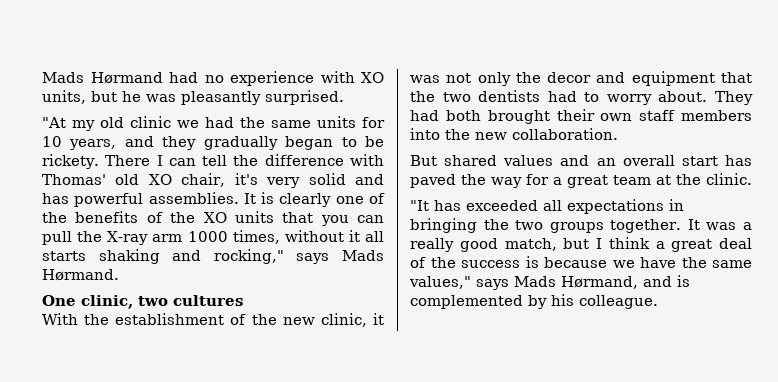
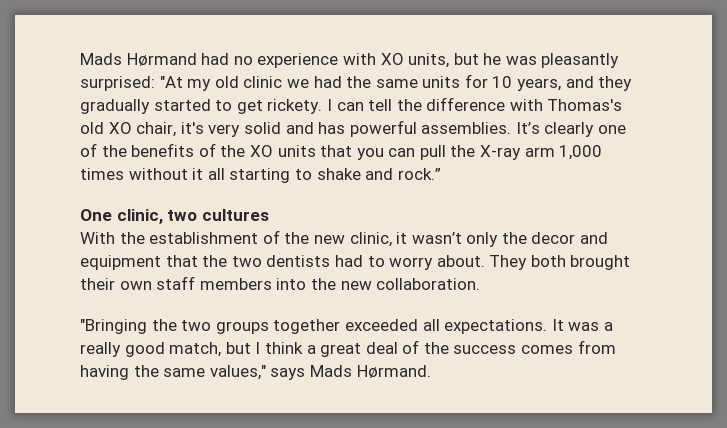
[265,90,344,105] surprised. // -> [80,76,155,91] surprised:
[285,136,384,150] [42,154,151,169] began to be rickety. There -> [153,99,323,114] started to get rickety.
[42,174,106,185] Thomas' -> [547,99,623,111] Thomas's
[243,192,275,204] It is -> [515,122,540,134] It’s
[187,230,280,244] 1000 times, -> [559,145,603,160] [80,168,124,180] 1,000 times
[42,249,384,264] [42,269,119,281] starts shaking and rocking," says Mads Hørmand. -> [229,168,441,183] starting to shake and rock.”
[410,73,472,83] was not -> [411,232,462,244] wasn’t
[410,110,439,121] had -> (528, 262) none
[410,155,752,166] [410,173,752,188] [410,199,684,214] [410,218,682,233] But shared values and an overall start has paved the way for a great team at the clinic. // "It has exceeded all expectations in bringing the two groups together. -> [80,319,548,334] "Bringing the two groups together exceeded all expectations.
[525,256,676,268] is because we have -> [521,340,616,354] [80,365,129,380] comes from having
[561,275,690,289] [410,294,658,309] Hørmand, and is complemented by his colleague. -> [356,365,431,378] Hørmand.

